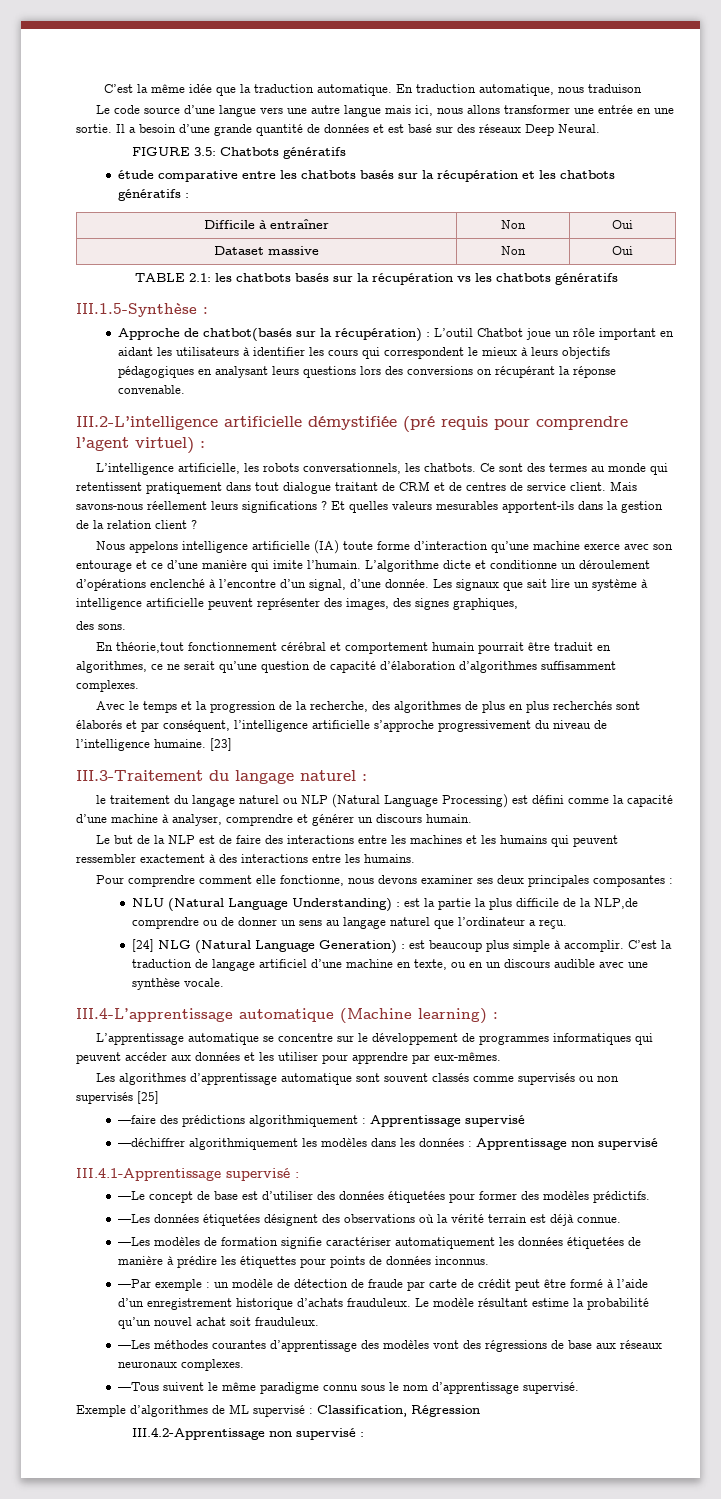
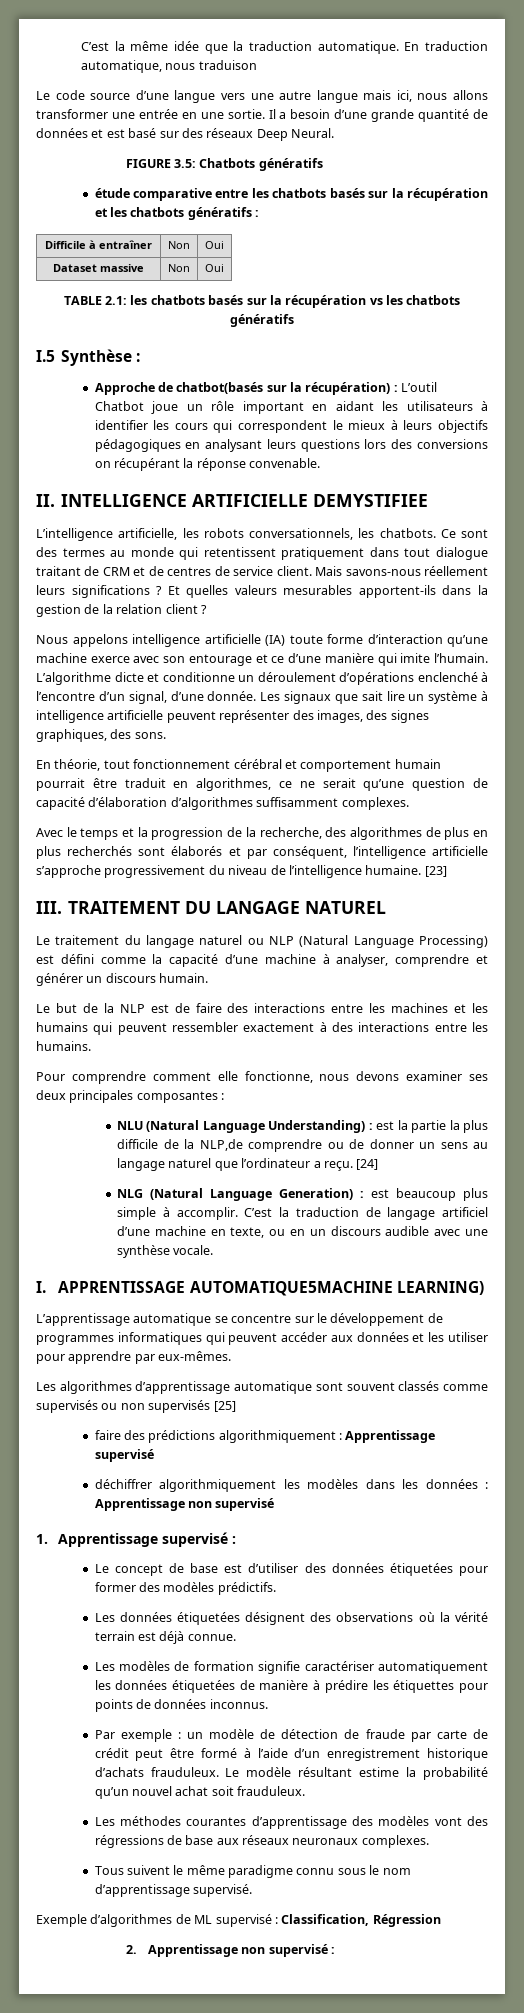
[76,303,197,317] III.1.5-Synthèse -> [36,349,133,366] I.5 Synthèse
[76,416,628,432] [76,437,205,454] III.2-L’intelligence artificielle démystifiée (pré requis pour comprendre l’agent virtuel) : -> [36,494,429,507] II. INTELLIGENCE ARTIFICIELLE DEMYSTIFIEE
(518, 604) // -> (107, 735) none
[115,642,184,653] théorie,tout -> [54,759,130,771] théorie, tout
[76,770,367,784] [95,795,106,804] III.3-Traitement du langage naturel : // le -> [36,901,387,914] [36,936,50,945] III. TRAITEMENT DU LANGAGE NATUREL // Le
[131,939,154,952] // [24] -> [356,1159,379,1170] [24] //
[76,1008,498,1024] III.4-L’apprentissage automatique (Machine learning) : -> [36,1281,484,1296] I. APPRENTISSAGE AUTOMATIQUE5MACHINE LEARNING)
[117,1115,156,1124] —faire -> [94,1430,121,1440] faire
[117,1138,185,1147] —déchiffrer -> [94,1479,152,1489] déchiffrer
[76,1168,221,1181] III.4.1-Apprentissage -> [36,1533,159,1547] 1. Apprentissage
[117,1191,145,1200] —Le -> [94,1564,109,1573] Le
[117,1214,150,1223] —Les -> [94,1613,115,1622] Les
[117,1237,150,1246] —Les -> [94,1662,115,1671] Les
[117,1279,151,1288] —Par -> [94,1730,115,1739] Par
[117,1340,150,1349] —Les -> [94,1817,115,1826] Les
[117,1382,159,1391] —Tous -> [94,1866,124,1875] Tous
[131,1427,265,1440] III.4.2-Apprentissage -> [125,1944,239,1957] 2. Apprentissage

